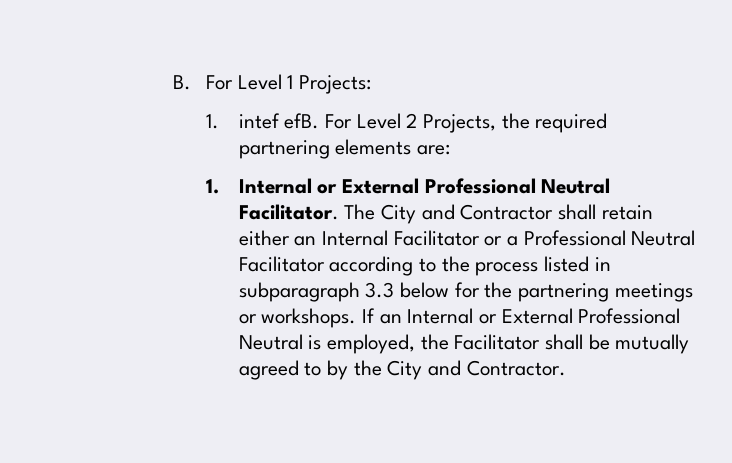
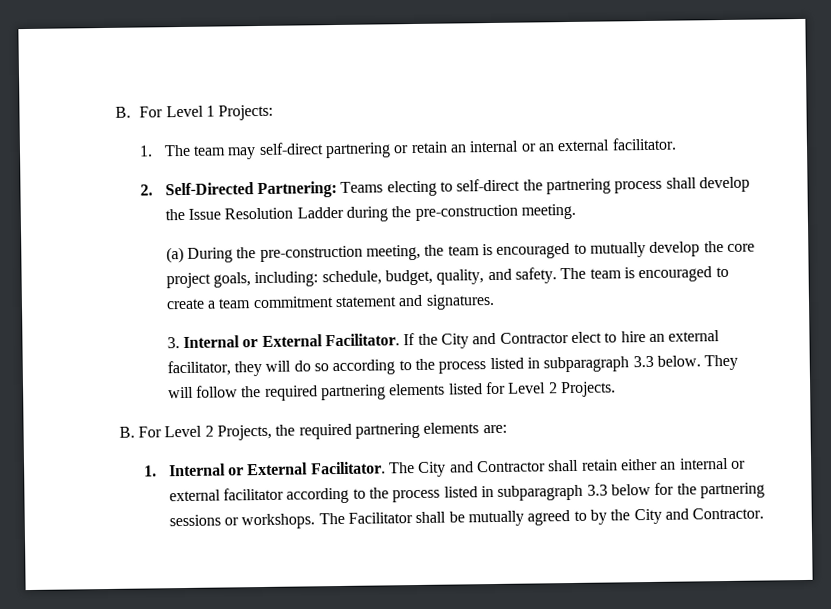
[238,113,320,129] intef efB. -> [163,137,677,160] [140,176,750,199] [164,203,576,222] [165,241,755,264] [165,266,729,289] [165,293,495,310] [166,330,721,349] [166,354,739,377] [167,381,616,401] [118,426,135,438] The team may self-direct partnering or retain an internal or an external facilitator. // 2. Self-Directed Partnering: Teams electing to self-direct the partnering process shall develop the Issue Resolution Ladder during the pre-construction meeting. // (a) During the pre-construction meeting, the team is encouraged to mutually develop the core project goals, including: schedule, budget, quality, and safety. The team is encouraged to create a team commitment statement and signatures. // 3. Internal or External Facilitator. If the City and Contractor elect to hire an external facilitator, they will do so according to the process listed in subparagraph 3.3 below. They will follow the required partnering elements listed for Level 2 Projects. // B.
[424,178,611,194] Professional Neutral -> (309, 469) none
[322,230,696,246] [238,256,325,272] Internal Facilitator or a Professional Neutral Facilitator -> [679,457,746,470] [168,487,284,502] internal or external facilitator
[614,283,693,302] meetings -> [168,514,221,527] sessions
[362,308,681,324] [238,334,449,354] If an Internal or External Professional Neutral is employed, the -> [318,512,345,525] The

